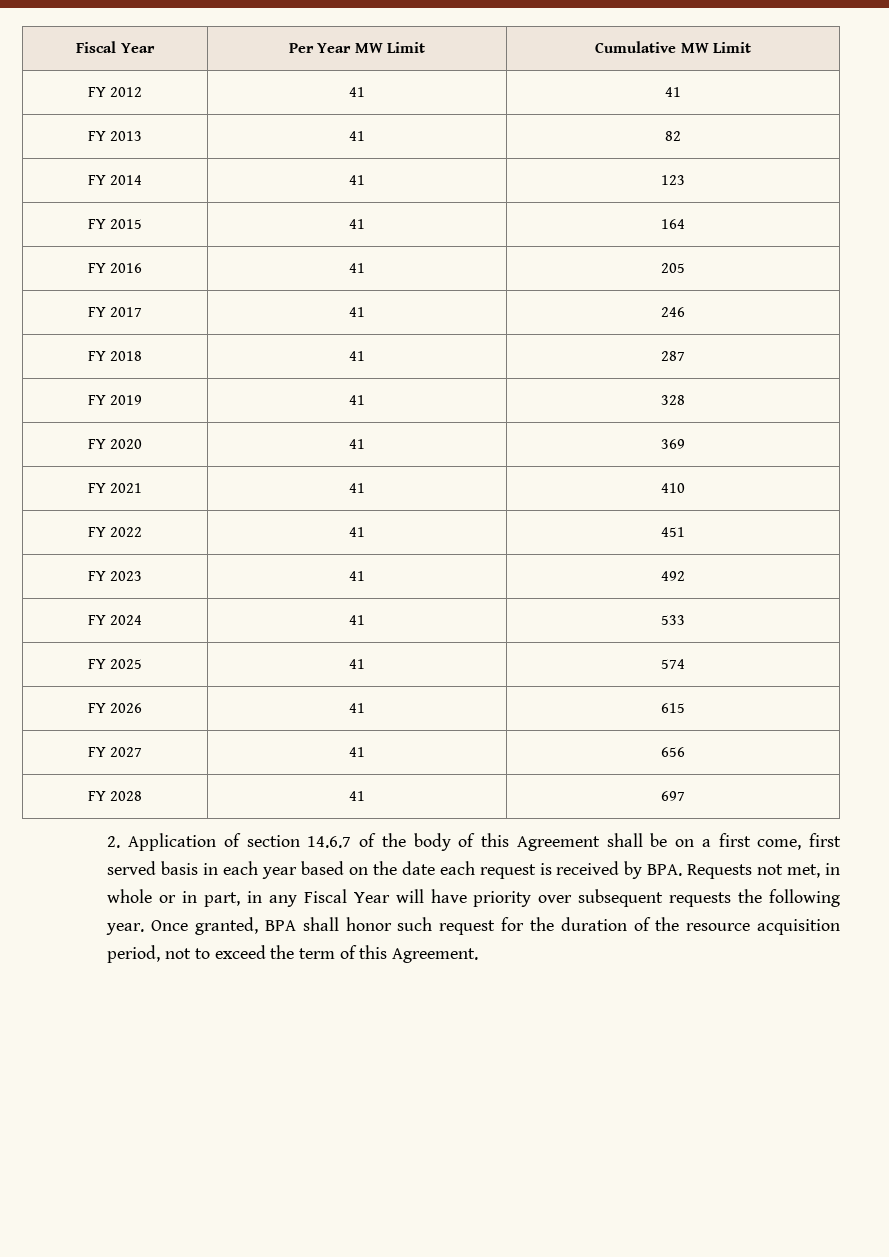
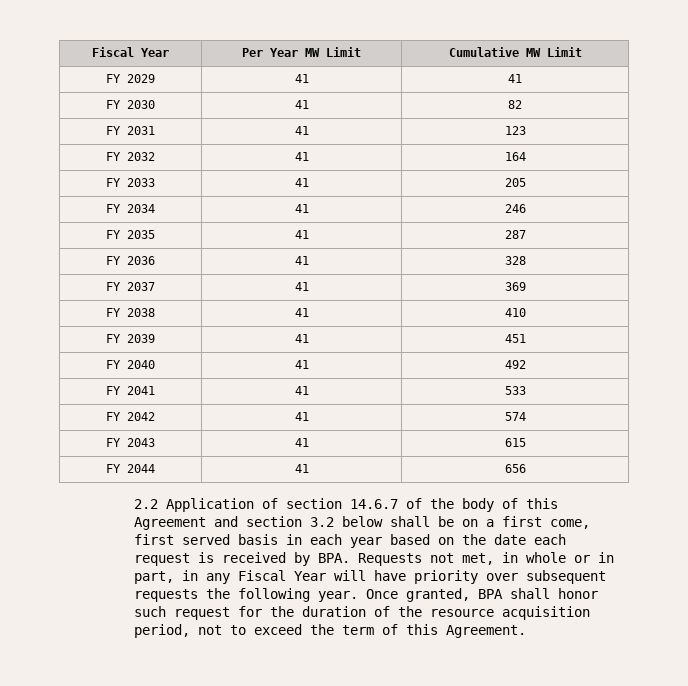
[110,87,143,97] 2012 -> [127,74,155,83] 2029
[110,131,143,141] 2013 -> [127,100,155,109] 2030
[110,175,143,185] 2014 -> [127,126,155,135] 2031
[110,219,143,229] 2015 -> [127,152,155,161] 2032
[110,263,143,273] 2016 -> [127,178,155,187] 2033
[110,307,143,317] 2017 -> [127,204,155,213] 2034
[110,351,143,361] 2018 -> [127,230,155,239] 2035
[110,395,143,405] 2019 -> [127,256,155,265] 2036
[110,439,143,449] 2020 -> [127,282,155,291] 2037
[110,483,143,493] 2021 -> [127,308,155,317] 2038
[110,527,143,537] 2022 -> [127,334,155,343] 2039
[110,571,143,581] 2023 -> [127,360,155,369] 2040
[110,615,143,625] 2024 -> [127,386,155,395] 2041
[110,659,143,669] 2025 -> [127,412,155,421] 2042
[110,703,143,713] 2026 -> [127,438,155,447] 2043
[110,747,143,757] 2027 -> [127,464,155,473] 2044
[87,791,143,801] [349,791,365,801] [661,791,685,801] [107,836,121,848] // FY 2028 | 41 | 697 // 2. -> [134,499,159,509] // 2.2
(600, 843) none -> [214,516,384,527] and section 3.2 below

